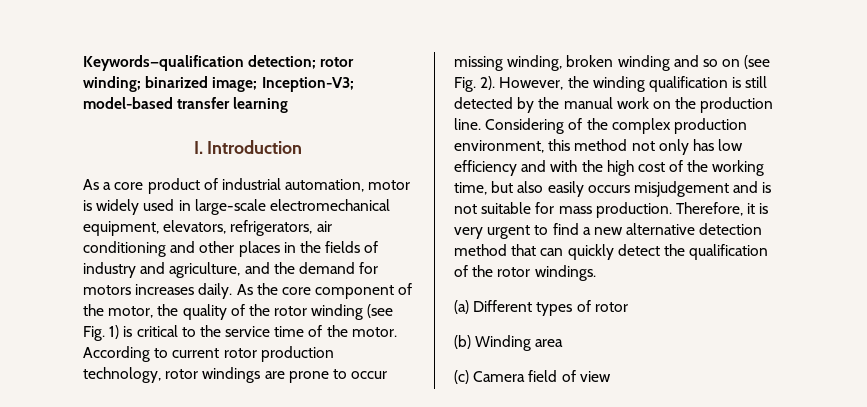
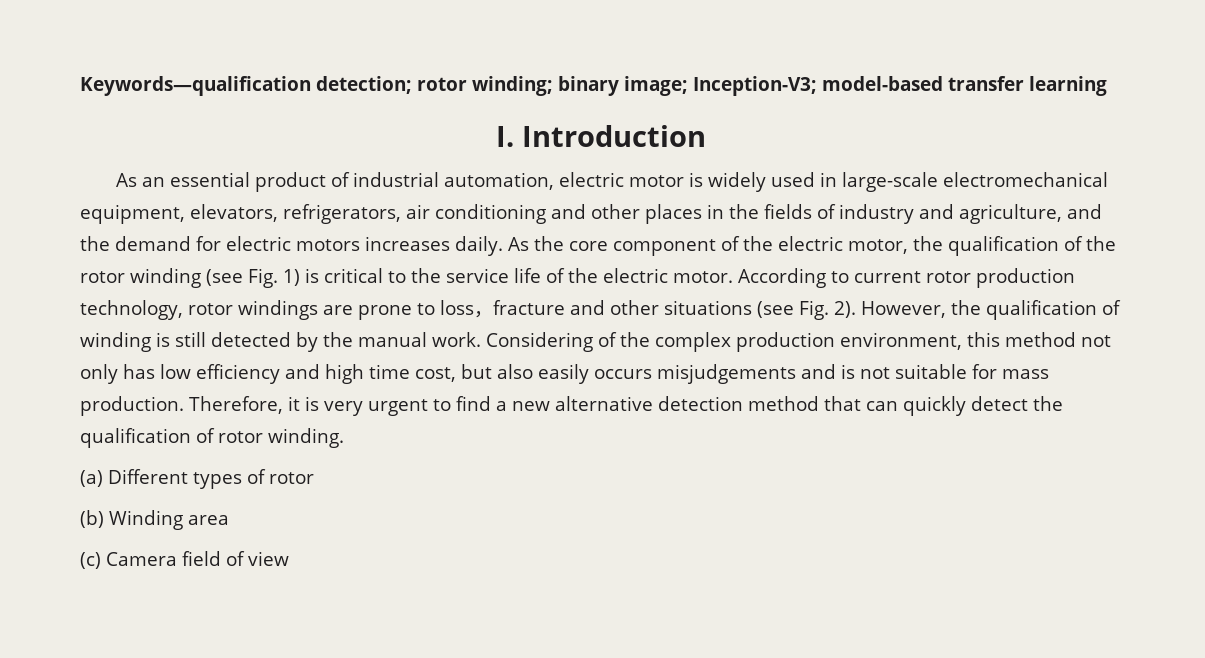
[145,76,209,88] binarized -> [558,76,619,96] binary
[103,182,144,190] a core -> [142,172,251,187] an essential
(365, 185) none -> [559,172,625,187] electric
(379, 268) none -> [226,236,291,251] electric
(104, 310) none -> [777,236,843,251] electric
[182,304,227,320] quality -> [947,236,1059,256] qualification
[274,325,348,337] time of the -> [514,268,668,283] life of the electric
[351,371,388,379] [454,55,741,71] occur missing winding, broken winding and so on -> [439,300,752,318] loss，fracture and other situations
[592,76,728,92] winding qualification -> [985,300,1121,320] [80,332,151,352] qualification of winding
[616,97,774,113] [454,118,481,130] work on the production line. -> [432,332,481,347] work.
[550,160,765,176] [454,182,487,195] with the high cost of the working time, -> [325,364,456,384] high time cost,
[633,181,729,197] misjudgement -> [657,364,796,384] misjudgements
[472,265,596,281] the rotor windings. -> [218,428,344,448] rotor winding.

